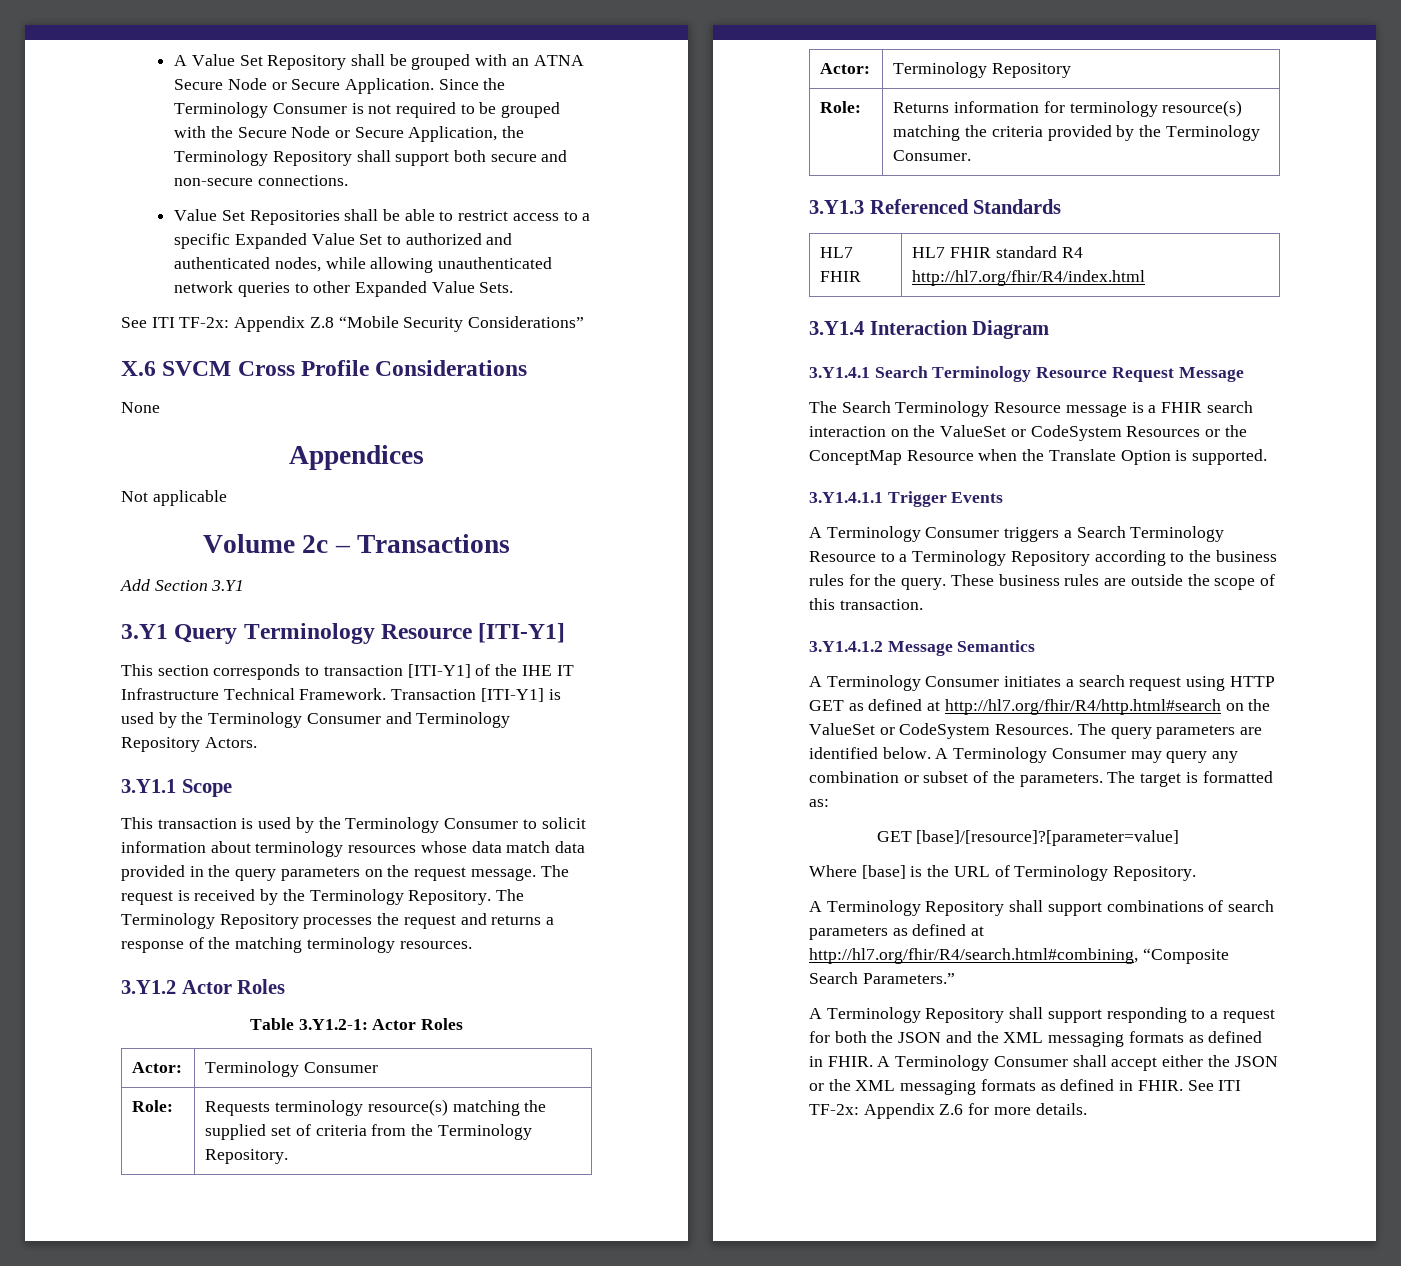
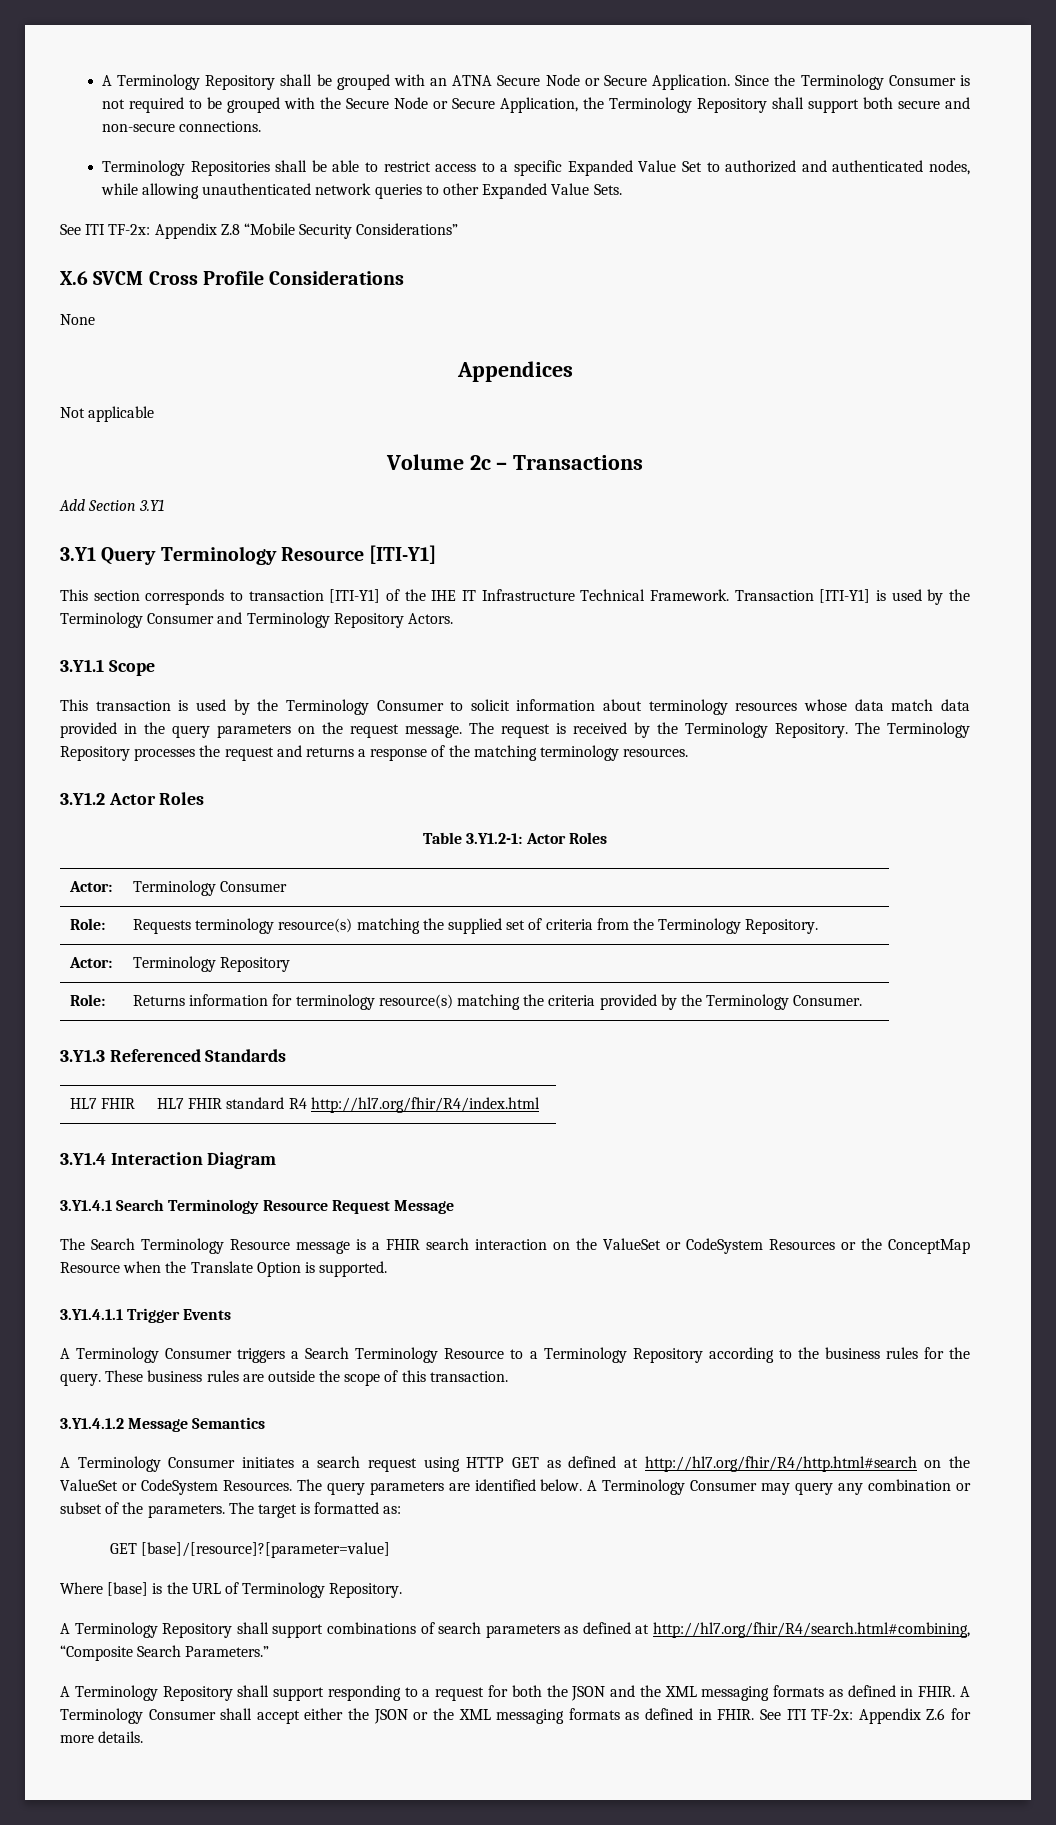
[174,54,263,66] A Value Set -> [101,74,201,90] A Terminology
[174,209,245,221] Value Set -> [101,160,185,176] Terminology

